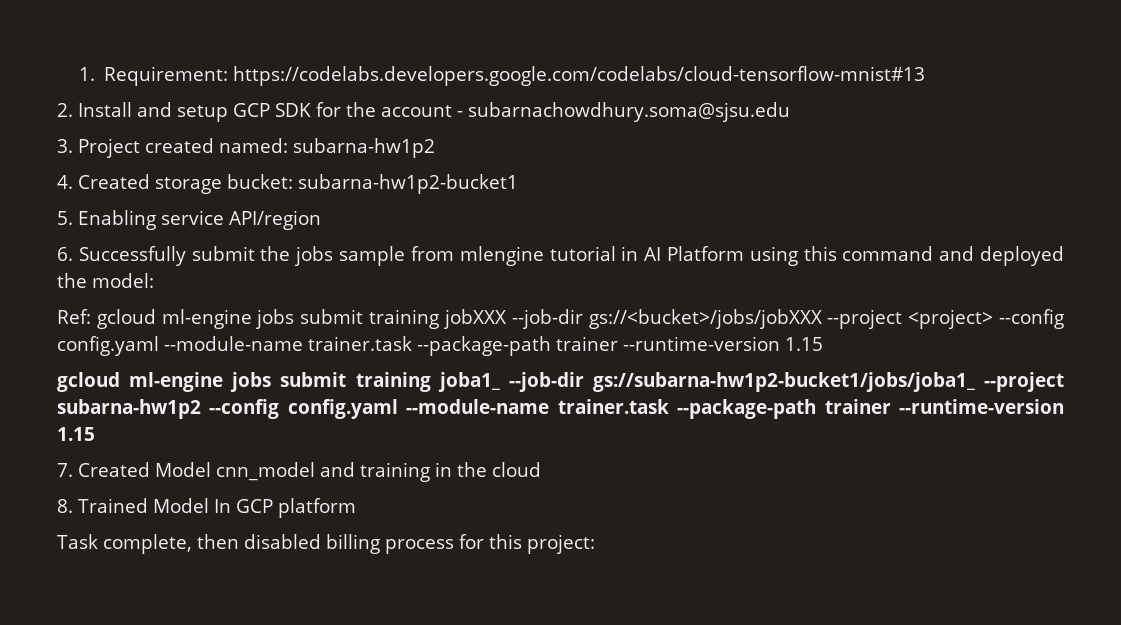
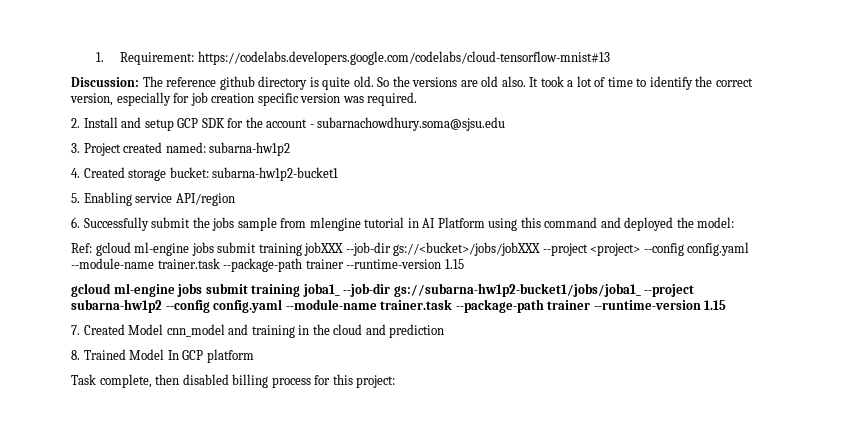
(925, 76) none -> [71,76,753,90] [70,92,418,106] // Discussion: The reference github directory is quite old. So the versions are old also. It took a lot of time to identify the correct version, especially for job creation specific version was required.
(541, 469) none -> [365,324,445,338] and prediction

